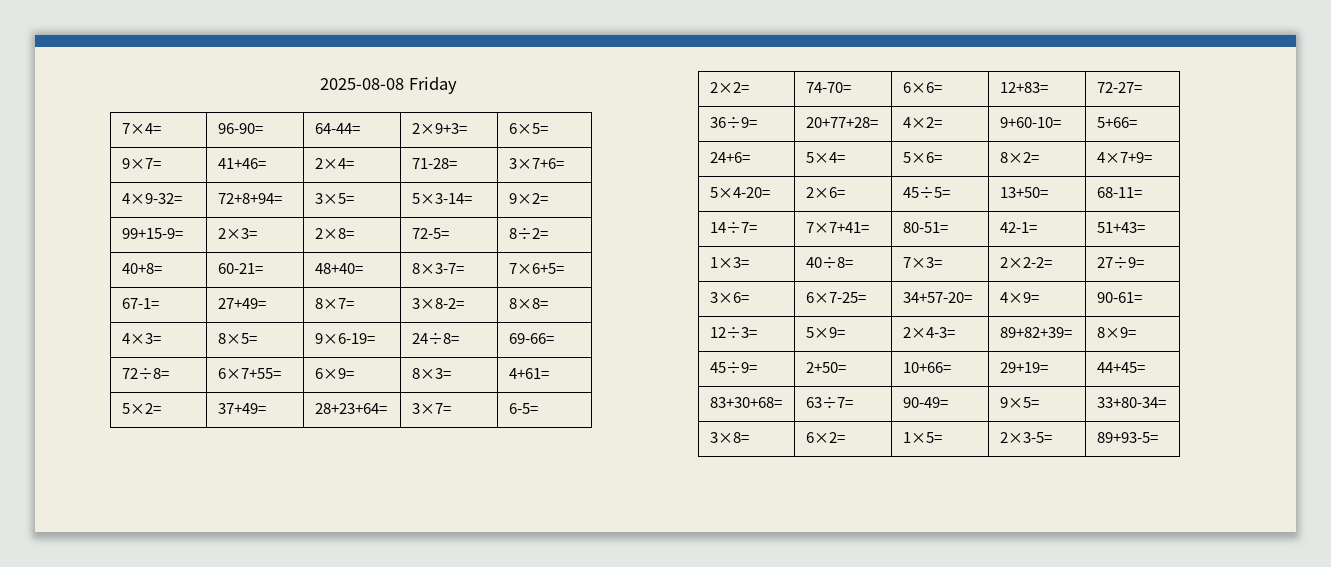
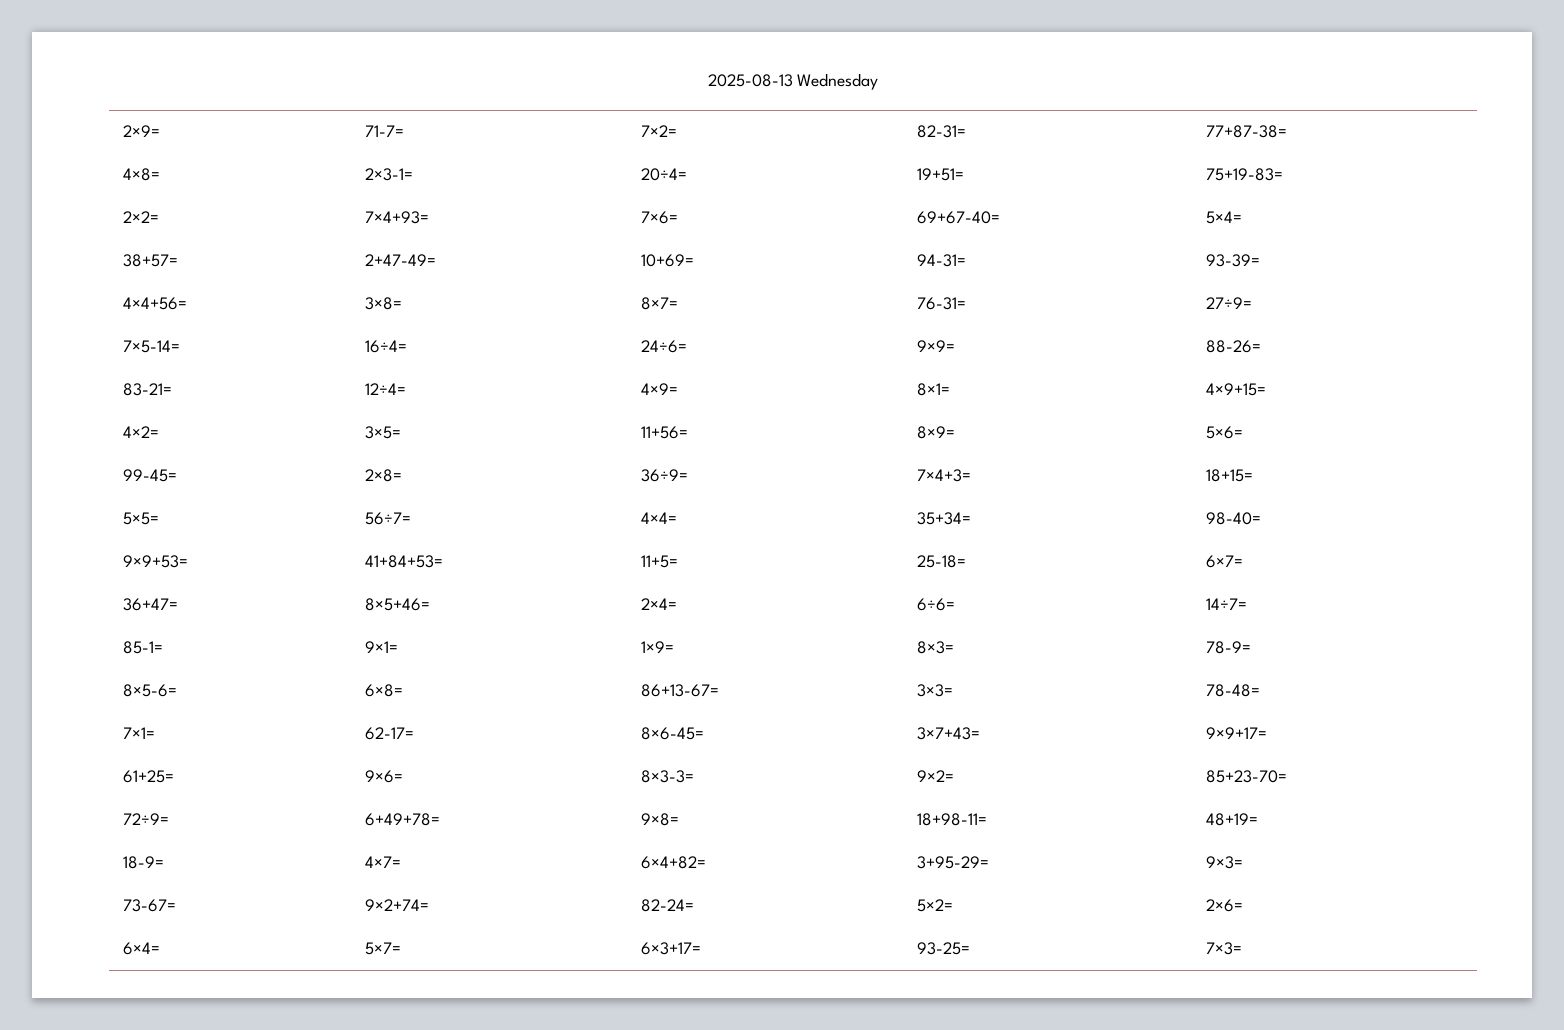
[320,77,457,94] [121,123,161,134] [217,123,263,134] [314,123,360,134] [411,123,467,134] [508,123,548,134] [121,158,161,169] [217,158,266,169] [314,158,354,169] [411,158,457,169] [508,158,564,169] [121,193,182,204] [217,193,282,204] [314,193,354,204] [411,193,472,204] [508,193,548,204] [121,228,183,239] [217,228,257,239] [314,228,354,239] [411,228,449,239] [508,228,548,239] [121,263,162,274] [217,263,263,274] [314,263,363,274] [411,263,464,274] [508,263,564,274] [121,298,159,309] [217,298,266,309] [314,298,354,309] [411,298,464,309] [508,298,548,309] [121,333,161,344] [217,333,257,344] [314,333,375,344] [411,333,459,344] [508,333,554,344] [121,368,169,379] [217,368,281,379] [314,368,354,379] [411,368,451,379] [508,368,549,379] [121,403,161,414] [217,403,266,414] [314,403,387,414] [411,403,451,414] [508,403,538,414] [709,82,749,93] [805,82,851,93] [902,82,942,93] [999,82,1048,93] [1096,82,1142,93] [709,117,757,128] [805,117,878,128] [902,117,942,128] [999,117,1061,128] [1096,117,1137,128] [709,152,750,163] [805,152,845,163] [902,152,942,163] [999,152,1039,163] [1096,152,1152,163] [709,187,770,198] [805,187,845,198] [902,187,950,198] [999,187,1048,198] [1096,187,1142,198] [709,222,757,233] [805,222,869,233] [902,222,948,233] [999,222,1037,233] [1096,222,1145,233] [709,257,749,268] [805,257,853,268] [902,257,942,268] [999,257,1052,268] [1096,257,1144,268] [709,292,749,303] [805,292,866,303] [902,292,972,303] [999,292,1039,303] [1096,292,1142,303] [709,327,757,338] [805,327,845,338] [902,327,955,338] [999,327,1072,338] [1096,327,1136,338] [709,362,757,373] [805,362,846,373] [902,362,951,373] [999,362,1048,373] [1096,362,1145,373] [709,397,782,408] [805,397,853,408] [902,397,948,408] [999,397,1039,408] [1096,397,1166,408] [709,432,749,443] [805,432,845,443] [902,432,942,443] [999,432,1052,443] [1096,432,1158,443] 2025-08-08 Friday // 7×4= | 96-90= | 64-44= | 2×9+3= | 6×5= // 9×7= | 41+46= | 2×4= | 71-28= | 3×7+6= // 4×9-32= | 72+8+94= | 3×5= | 5×3-14= | 9×2= // 99+15-9= | 2×3= | 2×8= | 72-5= | 8÷2= // 40+8= | 60-21= | 48+40= | 8×3-7= | 7×6+5= // 67-1= | 27+49= | 8×7= | 3×8-2= | 8×8= // 4×3= | 8×5= | 9×6-19= | 24÷8= | 69-66= // 72÷8= | 6×7+55= | 6×9= | 8×3= | 4+61= // 5×2= | 37+49= | 28+23+64= | 3×7= | 6-5= // 2×2= | 74-70= | 6×6= | 12+83= | 72-27= // 36÷9= | 20+77+28= | 4×2= | 9+60-10= | 5+66= // 24+6= | 5×4= | 5×6= | 8×2= | 4×7+9= // 5×4-20= | 2×6= | 45÷5= | 13+50= | 68-11= // 14÷7= | 7×7+41= | 80-51= | 42-1= | 51+43= // 1×3= | 40÷8= | 7×3= | 2×2-2= | 27÷9= // 3×6= | 6×7-25= | 34+57-20= | 4×9= | 90-61= // 12÷3= | 5×9= | 2×4-3= | 89+82+39= | 8×9= // 45÷9= | 2+50= | 10+66= | 29+19= | 44+45= // 83+30+68= | 63÷7= | 90-49= | 9×5= | 33+80-34= // 3×8= | 6×2= | 1×5= | 2×3-5= | 89+93-5= -> [707,73,879,90] [122,125,160,137] [364,125,404,137] [640,125,677,137] [916,125,966,138] [1205,125,1287,138] [122,168,160,181] [364,168,413,181] [640,168,687,181] [916,168,964,181] [1205,168,1283,181] [122,211,159,223] [364,211,429,224] [640,211,678,224] [916,211,1000,224] [1205,211,1242,224] [122,254,178,267] [364,254,436,266] [640,254,694,267] [916,254,966,267] [1205,254,1260,267] [122,297,187,310] [364,297,402,310] [640,297,678,310] [916,297,966,310] [1205,297,1252,309] [122,340,180,353] [364,340,407,353] [640,340,687,353] [916,340,955,352] [1205,340,1261,353] [122,383,172,396] [364,383,406,395] [640,383,678,395] [916,383,950,396] [1205,383,1266,396] [122,426,159,438] [364,426,401,439] [640,426,688,439] [916,426,955,439] [1205,426,1243,439] [122,469,177,482] [364,469,402,482] [640,469,688,482] [916,469,971,482] [1205,469,1253,482] [122,512,159,525] [364,512,411,525] [640,512,677,524] [916,512,971,525] [1205,512,1261,525] [122,555,188,568] [364,555,443,568] [640,555,678,568] [916,555,966,568] [1205,555,1243,568] [122,598,178,611] [364,598,430,611] [640,598,677,610] [916,598,955,611] [1205,598,1247,610] [122,641,163,654] [364,641,398,653] [640,641,674,653] [916,641,954,654] [1205,641,1251,654] [122,684,177,697] [364,684,403,697] [640,684,719,697] [916,684,953,697] [1205,684,1260,697] [122,727,155,739] [364,727,414,740] [640,727,704,740] [916,727,980,740] [1205,727,1267,739] [122,770,174,783] [364,770,403,783] [640,770,694,783] [916,770,954,782] [1205,770,1287,783] [122,813,169,825] [364,813,440,826] [640,813,679,826] [916,813,987,826] [1205,813,1258,826] [122,856,164,869] [364,856,401,868] [640,856,706,869] [916,856,989,869] [1205,856,1243,869] [122,899,176,912] [364,899,429,911] [640,899,694,912] [916,899,953,912] [1205,899,1243,912] [122,942,160,955] [364,942,401,955] [640,942,701,955] [916,942,970,955] [1205,942,1242,955] 2025-08-13 Wednesday // 2×9= | 71-7= | 7×2= | 82-31= | 77+87-38= // 4×8= | 2×3-1= | 20÷4= | 19+51= | 75+19-83= // 2×2= | 7×4+93= | 7×6= | 69+67-40= | 5×4= // 38+57= | 2+47-49= | 10+69= | 94-31= | 93-39= // 4×4+56= | 3×8= | 8×7= | 76-31= | 27÷9= // 7×5-14= | 16÷4= | 24÷6= | 9×9= | 88-26= // 83-21= | 12÷4= | 4×9= | 8×1= | 4×9+15= // 4×2= | 3×5= | 11+56= | 8×9= | 5×6= // 99-45= | 2×8= | 36÷9= | 7×4+3= | 18+15= // 5×5= | 56÷7= | 4×4= | 35+34= | 98-40= // 9×9+53= | 41+84+53= | 11+5= | 25-18= | 6×7= // 36+47= | 8×5+46= | 2×4= | 6÷6= | 14÷7= // 85-1= | 9×1= | 1×9= | 8×3= | 78-9= // 8×5-6= | 6×8= | 86+13-67= | 3×3= | 78-48= // 7×1= | 62-17= | 8×6-45= | 3×7+43= | 9×9+17= // 61+25= | 9×6= | 8×3-3= | 9×2= | 85+23-70= // 72÷9= | 6+49+78= | 9×8= | 18+98-11= | 48+19= // 18-9= | 4×7= | 6×4+82= | 3+95-29= | 9×3= // 73-67= | 9×2+74= | 82-24= | 5×2= | 2×6= // 6×4= | 5×7= | 6×3+17= | 93-25= | 7×3=

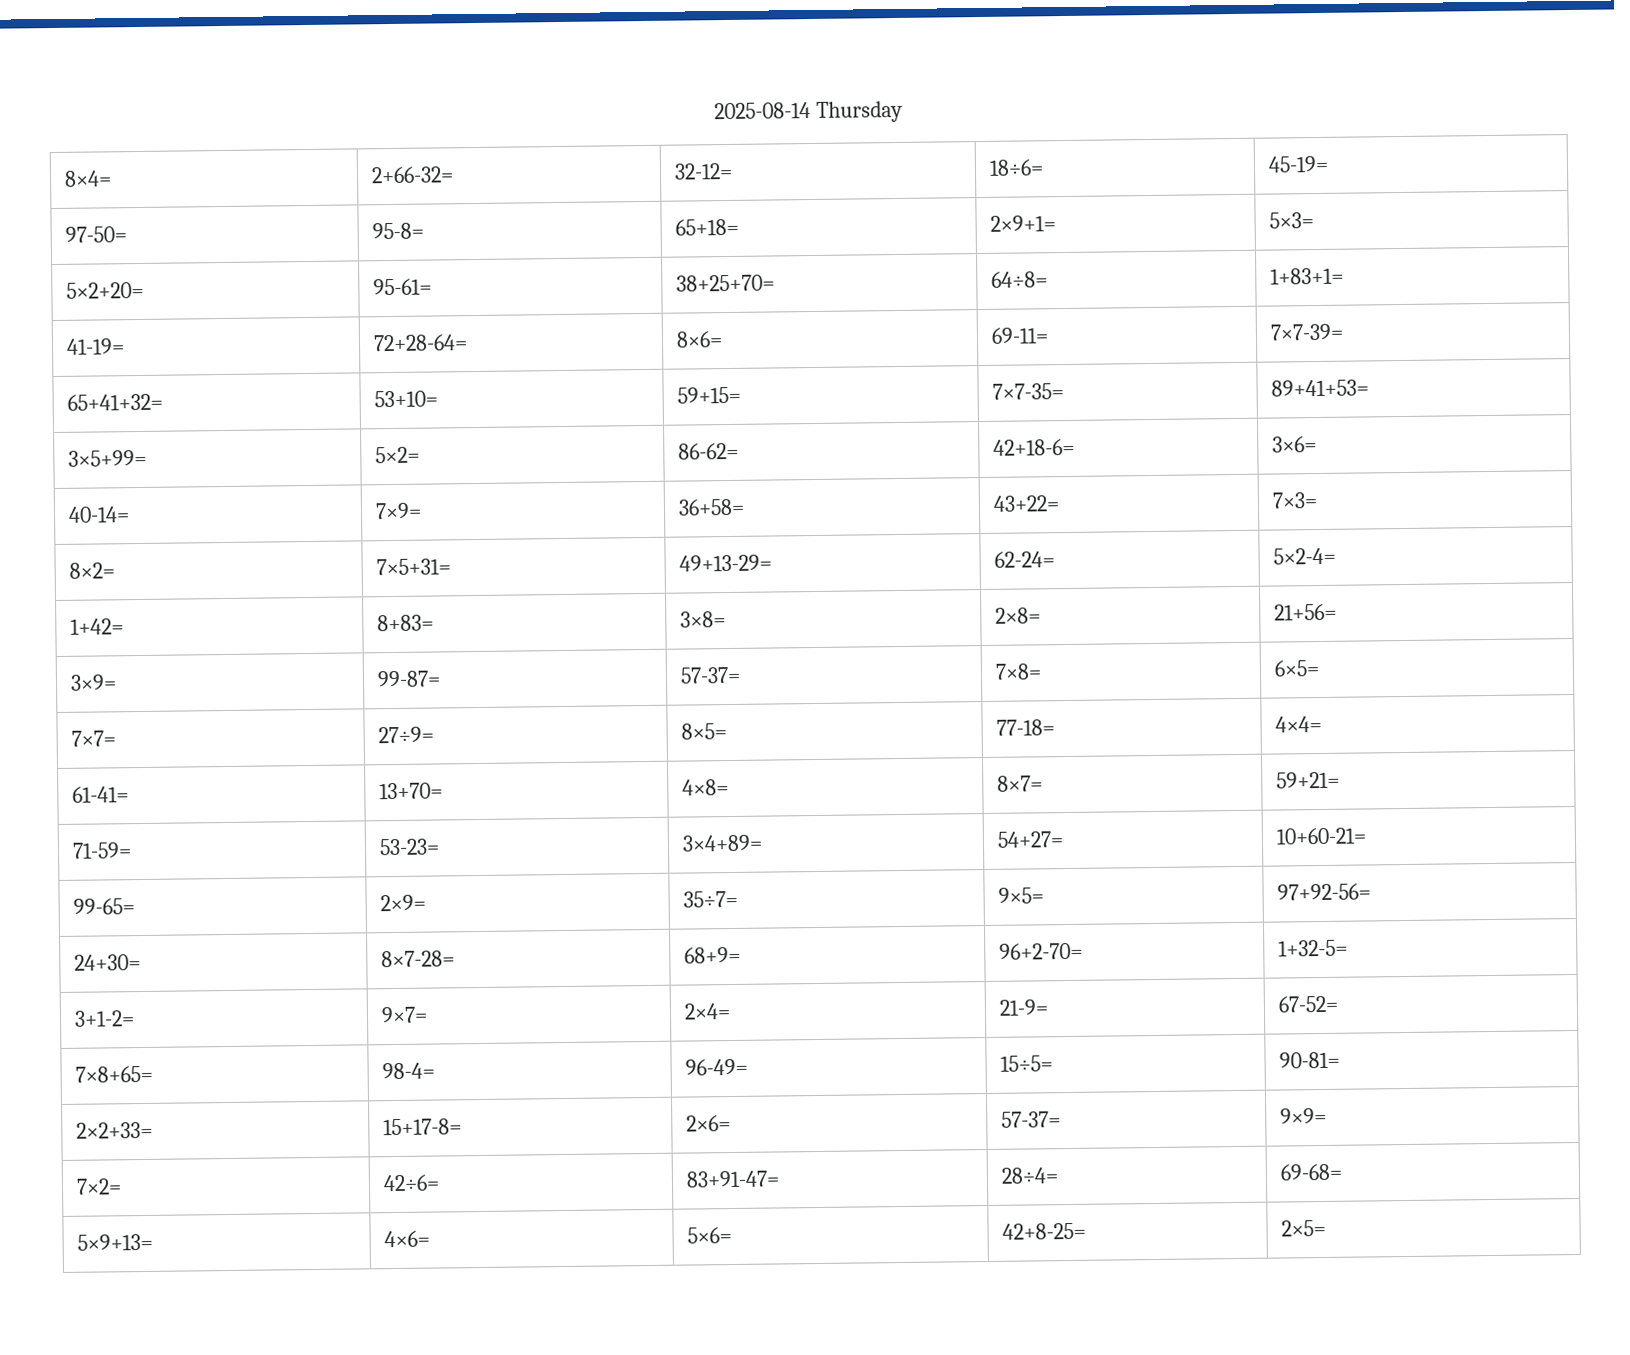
[707,73,879,90] [122,125,160,137] [364,125,404,137] [640,125,677,137] [916,125,966,138] [1205,125,1287,138] [122,168,160,181] [364,168,413,181] [640,168,687,181] [916,168,964,181] [1205,168,1283,181] [122,211,159,223] [364,211,429,224] [640,211,678,224] [916,211,1000,224] [1205,211,1242,224] [122,254,178,267] [364,254,436,266] [640,254,694,267] [916,254,966,267] [1205,254,1260,267] [122,297,187,310] [364,297,402,310] [640,297,678,310] [916,297,966,310] [1205,297,1252,309] [122,340,180,353] [364,340,407,353] [640,340,687,353] [916,340,955,352] [1205,340,1261,353] [122,383,172,396] [364,383,406,395] [640,383,678,395] [916,383,950,396] [1205,383,1266,396] [122,426,159,438] [364,426,401,439] [640,426,688,439] [916,426,955,439] [1205,426,1243,439] [122,469,177,482] [364,469,402,482] [640,469,688,482] [916,469,971,482] [1205,469,1253,482] [122,512,159,525] [364,512,411,525] [640,512,677,524] [916,512,971,525] [1205,512,1261,525] [122,555,188,568] [364,555,443,568] [640,555,678,568] [916,555,966,568] [1205,555,1243,568] [122,598,178,611] [364,598,430,611] [640,598,677,610] [916,598,955,611] [1205,598,1247,610] [122,641,163,654] [364,641,398,653] [640,641,674,653] [916,641,954,654] [1205,641,1251,654] [122,684,177,697] [364,684,403,697] [640,684,719,697] [916,684,953,697] [1205,684,1260,697] [122,727,155,739] [364,727,414,740] [640,727,704,740] [916,727,980,740] [1205,727,1267,739] [122,770,174,783] [364,770,403,783] [640,770,694,783] [916,770,954,782] [1205,770,1287,783] [122,813,169,825] [364,813,440,826] [640,813,679,826] [916,813,987,826] [1205,813,1258,826] [122,856,164,869] [364,856,401,868] [640,856,706,869] [916,856,989,869] [1205,856,1243,869] [122,899,176,912] [364,899,429,911] [640,899,694,912] [916,899,953,912] [1205,899,1243,912] [122,942,160,955] [364,942,401,955] [640,942,701,955] [916,942,970,955] [1205,942,1242,955] 2025-08-13 Wednesday // 2×9= | 71-7= | 7×2= | 82-31= | 77+87-38= // 4×8= | 2×3-1= | 20÷4= | 19+51= | 75+19-83= // 2×2= | 7×4+93= | 7×6= | 69+67-40= | 5×4= // 38+57= | 2+47-49= | 10+69= | 94-31= | 93-39= // 4×4+56= | 3×8= | 8×7= | 76-31= | 27÷9= // 7×5-14= | 16÷4= | 24÷6= | 9×9= | 88-26= // 83-21= | 12÷4= | 4×9= | 8×1= | 4×9+15= // 4×2= | 3×5= | 11+56= | 8×9= | 5×6= // 99-45= | 2×8= | 36÷9= | 7×4+3= | 18+15= // 5×5= | 56÷7= | 4×4= | 35+34= | 98-40= // 9×9+53= | 41+84+53= | 11+5= | 25-18= | 6×7= // 36+47= | 8×5+46= | 2×4= | 6÷6= | 14÷7= // 85-1= | 9×1= | 1×9= | 8×3= | 78-9= // 8×5-6= | 6×8= | 86+13-67= | 3×3= | 78-48= // 7×1= | 62-17= | 8×6-45= | 3×7+43= | 9×9+17= // 61+25= | 9×6= | 8×3-3= | 9×2= | 85+23-70= // 72÷9= | 6+49+78= | 9×8= | 18+98-11= | 48+19= // 18-9= | 4×7= | 6×4+82= | 3+95-29= | 9×3= // 73-67= | 9×2+74= | 82-24= | 5×2= | 2×6= // 6×4= | 5×7= | 6×3+17= | 93-25= | 7×3= -> [714,100,903,123] [63,170,112,187] [370,166,454,184] [673,162,733,180] [988,159,1044,176] [1267,155,1329,173] [64,226,127,243] [371,222,424,240] [674,218,739,236] [989,215,1056,232] [1268,212,1314,229] [65,281,144,299] [372,278,432,296] [675,274,775,292] [990,271,1048,288] [1269,267,1344,285] [65,338,125,355] [372,334,468,352] [675,331,723,348] [990,327,1049,344] [1269,323,1344,341] [66,393,163,411] [373,390,438,408] [676,386,741,404] [991,383,1064,400] [1270,379,1369,397] [67,449,147,467] [374,446,420,464] [677,442,739,460] [992,438,1075,456] [1271,436,1317,453] [67,506,130,523] [374,502,422,520] [677,498,745,516] [992,495,1060,512] [1271,492,1318,509] [68,562,115,579] [375,558,451,576] [678,554,772,572] [993,551,1055,568] [1272,547,1336,565] [69,618,124,635] [376,614,434,632] [679,611,726,628] [994,607,1041,624] [1273,603,1337,621] [69,674,117,691] [376,670,441,688] [679,666,741,684] [994,663,1042,680] [1273,660,1320,677] [70,730,116,747] [377,726,434,744] [680,723,727,740] [995,719,1055,736] [1274,715,1322,733] [71,786,129,803] [378,782,443,800] [681,779,729,796] [996,775,1043,792] [1275,771,1340,789] [71,842,132,859] [378,838,440,856] [681,834,763,852] [996,831,1064,848] [1275,827,1367,845] [72,898,135,915] [379,894,426,912] [682,890,738,908] [997,887,1044,904] [1276,883,1371,901] [73,954,141,971] [380,950,455,968] [683,946,741,964] [998,942,1083,960] [1277,939,1348,957] [73,1010,135,1027] [380,1006,428,1024] [683,1003,731,1020] [998,999,1049,1016] [1277,995,1339,1013] [74,1065,153,1083] [381,1062,435,1080] [684,1058,748,1076] [999,1055,1053,1072] [1278,1051,1340,1069] [75,1121,153,1139] [382,1118,462,1136] [685,1115,731,1132] [1000,1111,1061,1128] [1279,1107,1327,1125] [75,1178,122,1195] [382,1174,440,1192] [685,1170,780,1188] [1000,1167,1059,1184] [1279,1163,1342,1181] [76,1233,153,1251] [383,1230,430,1248] [686,1227,732,1244] [1001,1222,1086,1240] [1280,1219,1326,1237] 2025-08-14 Thursday // 8×4= | 2+66-32= | 32-12= | 18÷6= | 45-19= // 97-50= | 95-8= | 65+18= | 2×9+1= | 5×3= // 5×2+20= | 95-61= | 38+25+70= | 64÷8= | 1+83+1= // 41-19= | 72+28-64= | 8×6= | 69-11= | 7×7-39= // 65+41+32= | 53+10= | 59+15= | 7×7-35= | 89+41+53= // 3×5+99= | 5×2= | 86-62= | 42+18-6= | 3×6= // 40-14= | 7×9= | 36+58= | 43+22= | 7×3= // 8×2= | 7×5+31= | 49+13-29= | 62-24= | 5×2-4= // 1+42= | 8+83= | 3×8= | 2×8= | 21+56= // 3×9= | 99-87= | 57-37= | 7×8= | 6×5= // 7×7= | 27÷9= | 8×5= | 77-18= | 4×4= // 61-41= | 13+70= | 4×8= | 8×7= | 59+21= // 71-59= | 53-23= | 3×4+89= | 54+27= | 10+60-21= // 99-65= | 2×9= | 35÷7= | 9×5= | 97+92-56= // 24+30= | 8×7-28= | 68+9= | 96+2-70= | 1+32-5= // 3+1-2= | 9×7= | 2×4= | 21-9= | 67-52= // 7×8+65= | 98-4= | 96-49= | 15÷5= | 90-81= // 2×2+33= | 15+17-8= | 2×6= | 57-37= | 9×9= // 7×2= | 42÷6= | 83+91-47= | 28÷4= | 69-68= // 5×9+13= | 4×6= | 5×6= | 42+8-25= | 2×5=

